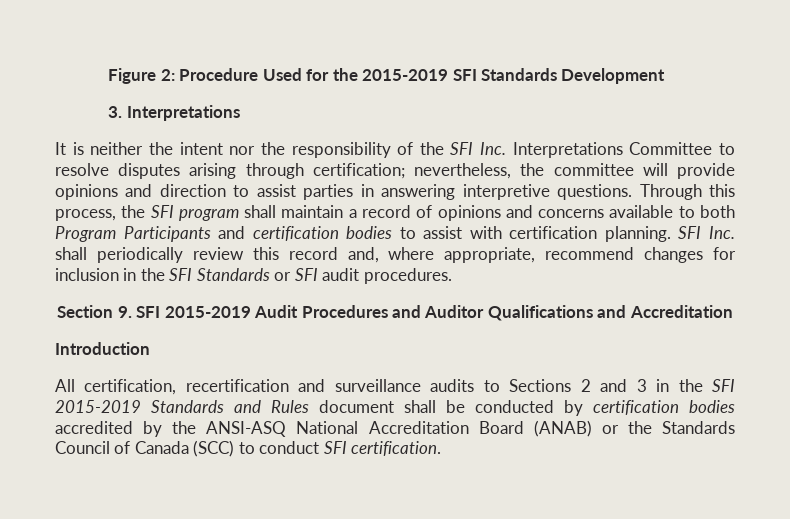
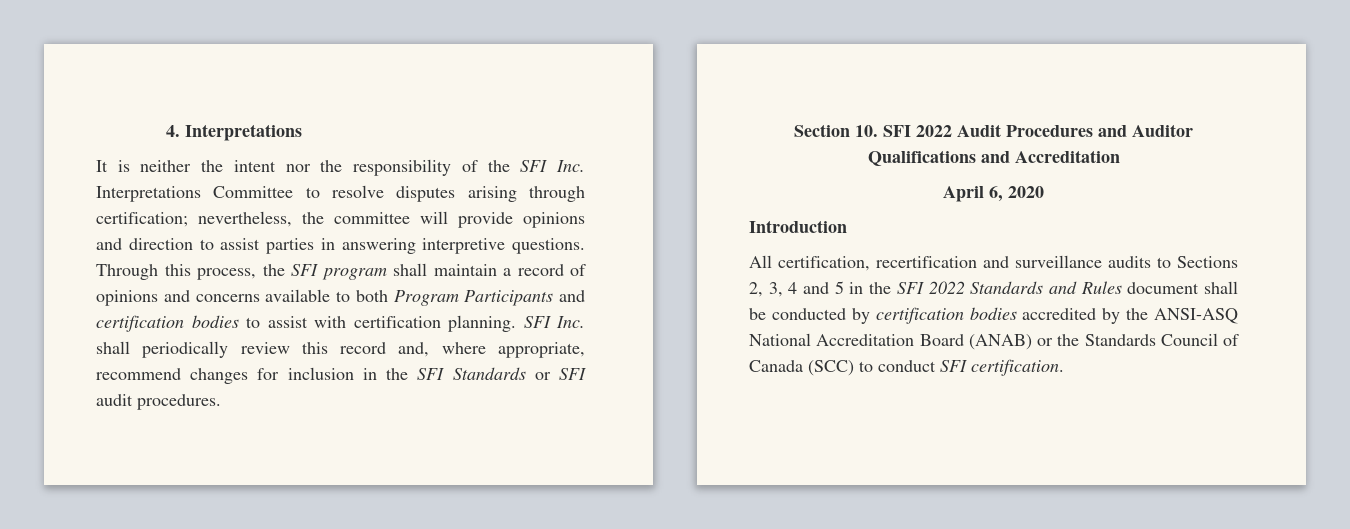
[108,68,666,84] [108,106,123,118] Figure 2: Procedure Used for the 2015-2019 SFI Standards Development // 3. -> [165,125,180,137] 4.
[117,306,251,318] 9. SFI 2015-2019 -> [855,125,952,137] 10. SFI 2022
(733, 311) none -> [943,186,1044,202] // April 6, 2020
[580,379,735,392] [55,400,141,413] 2 and 3 in the SFI 2015-2019 -> [749,281,965,297] 2, 3, 4 and 5 in the SFI 2022

